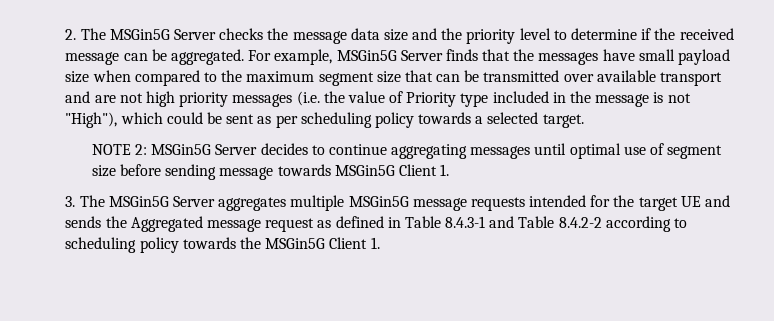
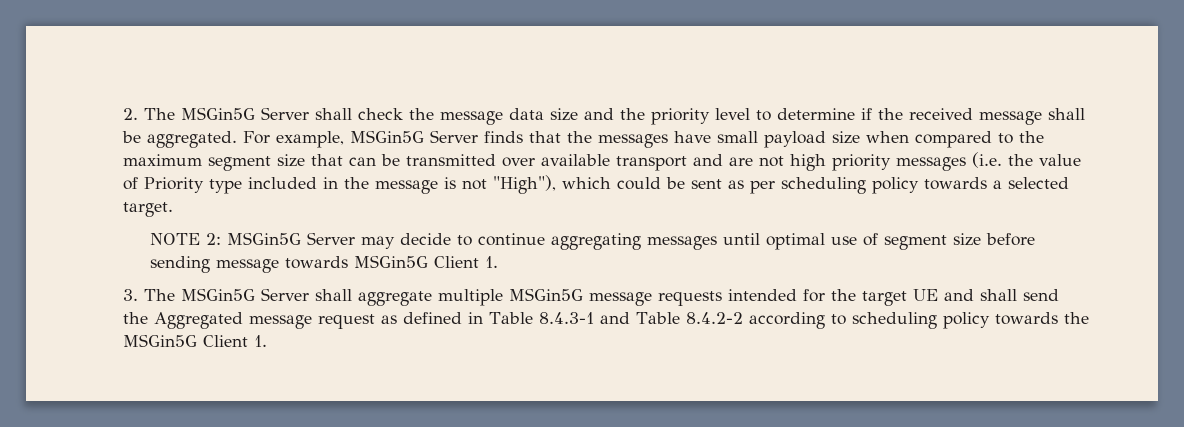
[219,28,264,40] checks -> [314,108,403,120] shall check
[123,53,148,61] can -> [1047,108,1085,120] shall
[260,143,308,155] decides -> [361,233,452,249] may decide
[218,197,287,211] aggregates -> [314,289,432,306] shall aggregate
[65,216,102,228] sends -> [979,289,1059,301] shall send

